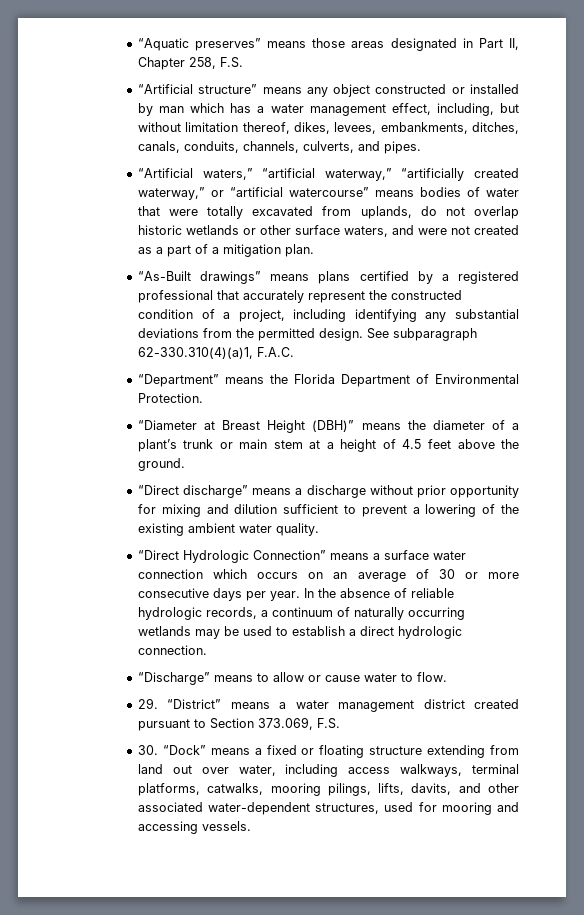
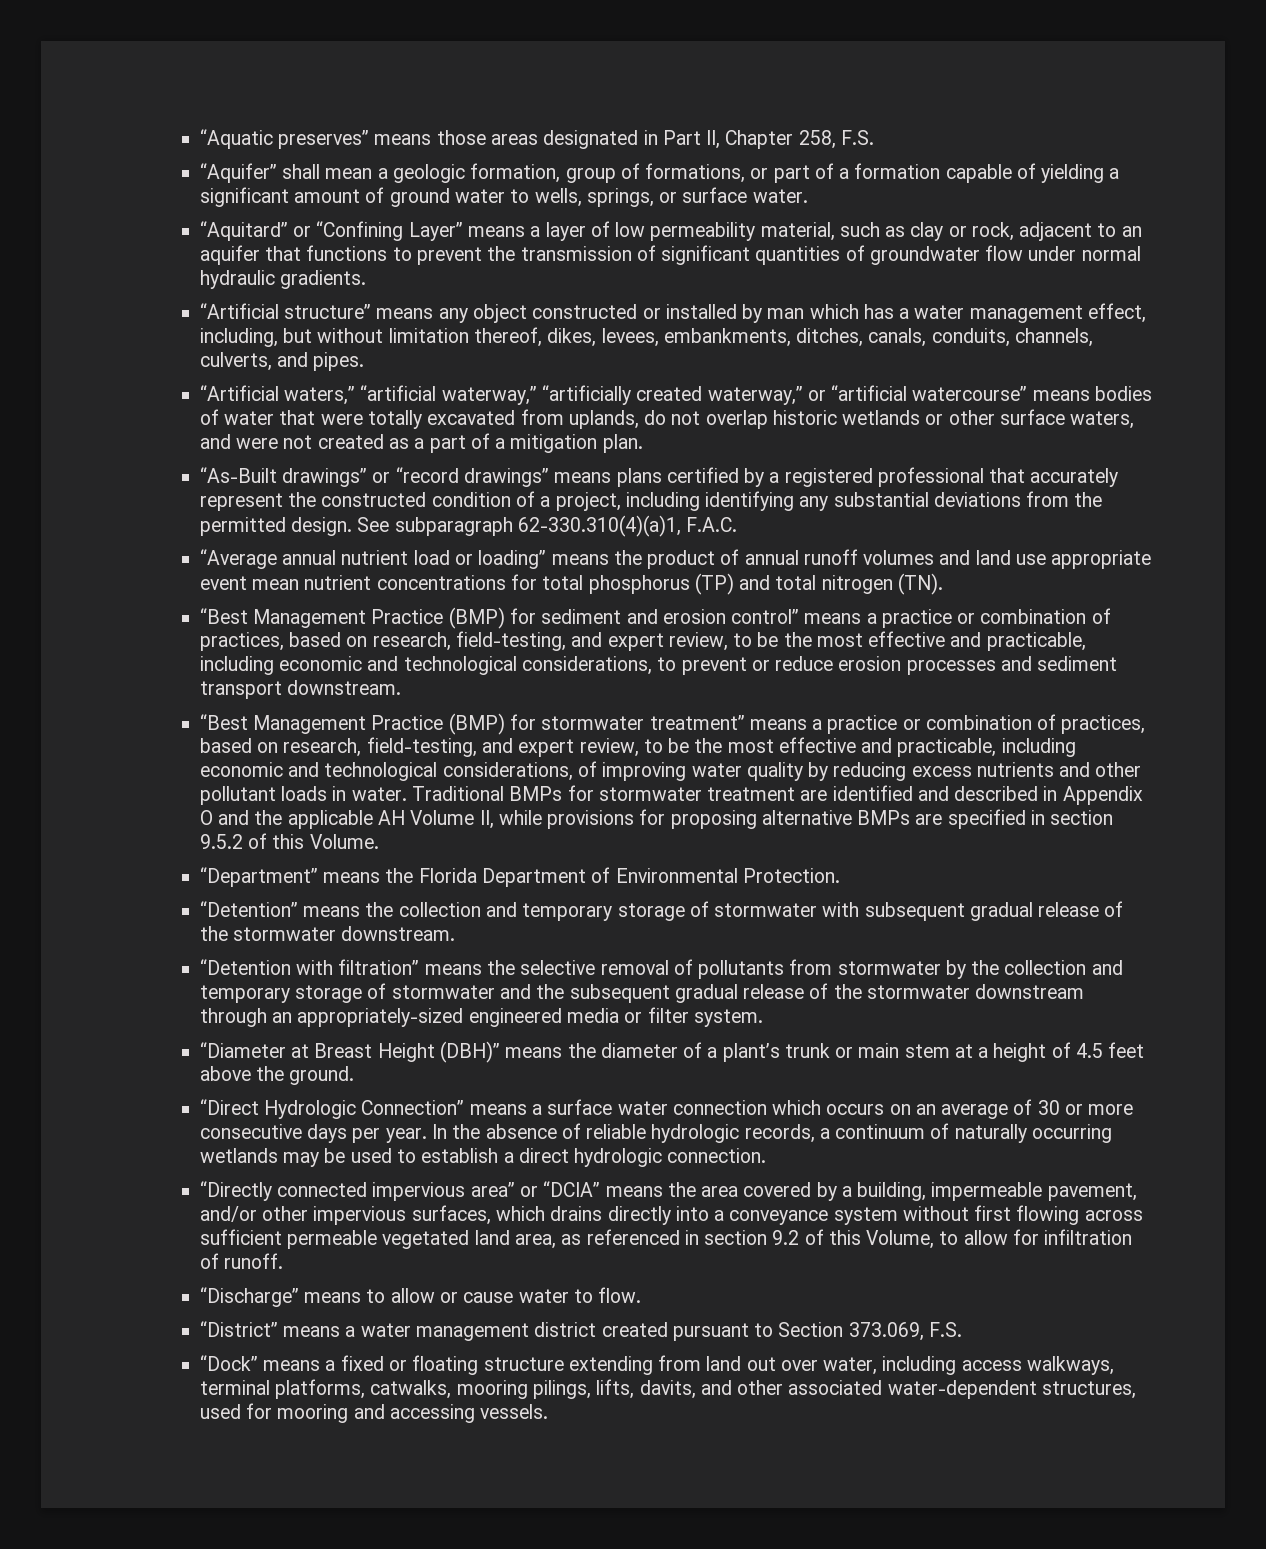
(243, 62) none -> [199,163,1120,183] [199,187,808,207] [199,221,1142,241] [199,245,1141,265] [199,270,367,289] // “Aquifer” shall mean a geologic formation, group of formations, or part of a formation capable of yielding a significant amount of ground water to wells, springs, or surface water. // “Aquitard” or “Confining Layer” means a layer of low permeability material, such as clay or rock, adjacent to an aquifer that functions to prevent the transmission of significant quantities of groundwater flow under normal hydraulic gradients.
(262, 277) none -> [372,467,550,487] or “record drawings”
(294, 352) none -> [199,549,1152,569] [199,573,943,595] [199,607,1111,629] [199,631,1086,651] [199,656,1118,675] [199,680,402,699] [199,713,1146,735] [199,737,1076,757] [199,761,1142,781] [199,785,1143,805] [199,809,1114,829] [199,833,379,849] // “Average annual nutrient load or loading” means the product of annual runoff volumes and land use appropriate event mean nutrient concentrations for total phosphorus (TP) and total nitrogen (TN). // “Best Management Practice (BMP) for sediment and erosion control” means a practice or combination of practices, based on research, field-testing, and expert review, to be the most effective and practicable, including economic and technological considerations, to prevent or reduce erosion processes and sediment transport downstream. // “Best Management Practice (BMP) for stormwater treatment” means a practice or combination of practices, based on research, field-testing, and expert review, to be the most effective and practicable, including economic and technological considerations, of improving water quality by reducing excess nutrients and other pollutant loads in water. Traditional BMPs for stormwater treatment are identified and described in Appendix O and the applicable AH Volume II, while provisions for proposing alternative BMPs are specified in section 9.5.2 of this Volume.
(203, 398) none -> [199,901,1124,921] [199,926,456,941] [199,959,1123,979] [199,983,1085,1003] [199,1007,763,1027] // “Detention” means the collection and temporary storage of stormwater with subsequent gradual release of the stormwater downstream. // “Detention with filtration” means the selective removal of pollutants from stormwater by the collection and temporary storage of stormwater and the subsequent gradual release of the stormwater downstream through an appropriately-sized engineered media or filter system.
[137,485,519,498] [137,504,519,517] [137,523,319,536] // “Direct discharge” means a discharge without prior opportunity for mixing and dilution sufficient to prevent a lowering of the existing ambient water quality. -> (355, 1075) none
(207, 650) none -> [199,1181,1137,1201] [199,1205,1143,1225] [199,1229,1133,1249] [199,1253,284,1269] // “Directly connected impervious area” or “DCIA” means the area covered by a building, impermeable pavement, and/or other impervious surfaces, which drains directly into a conveyance system without first flowing across sufficient permeable vegetated land area, as referenced in section 9.2 of this Volume, to allow for infiltration of runoff.
[137,698,158,709] 29. -> (642, 1295) none
[137,745,158,755] 30. -> (962, 1329) none

